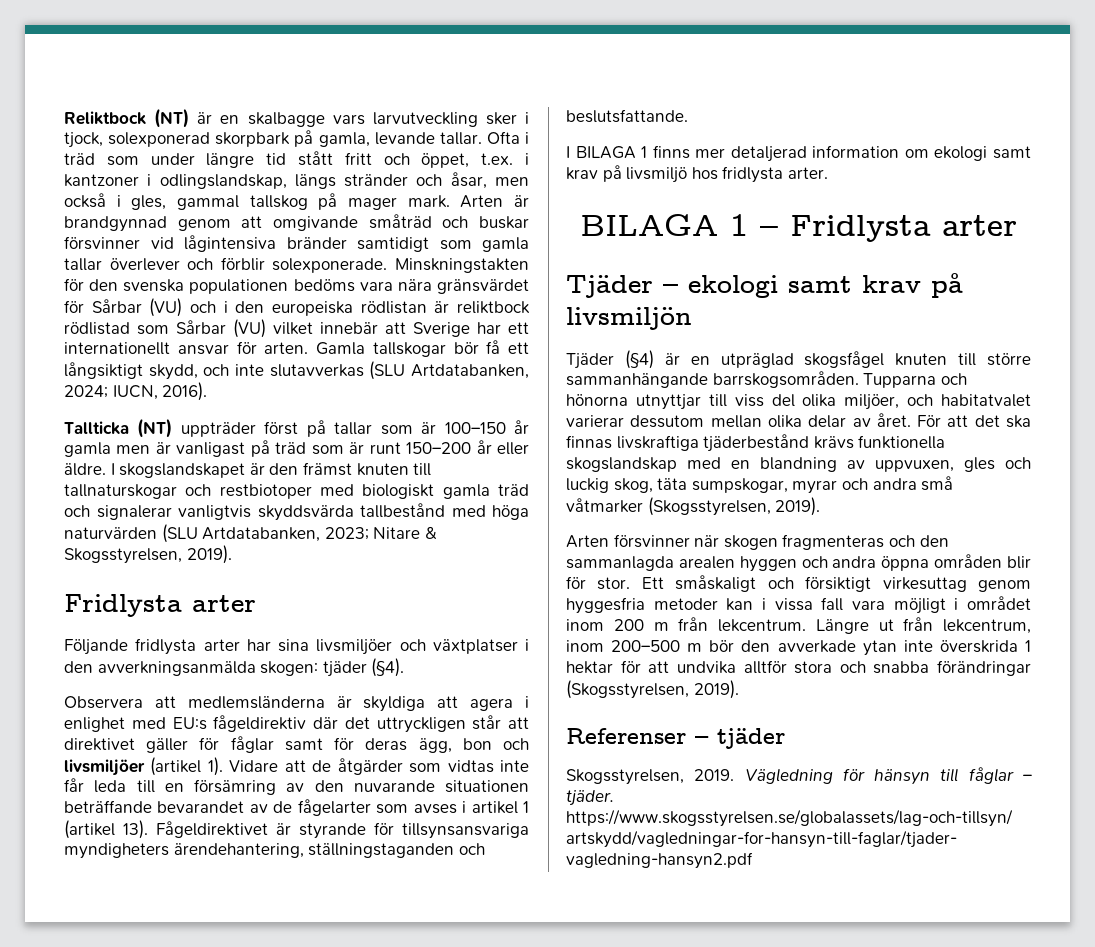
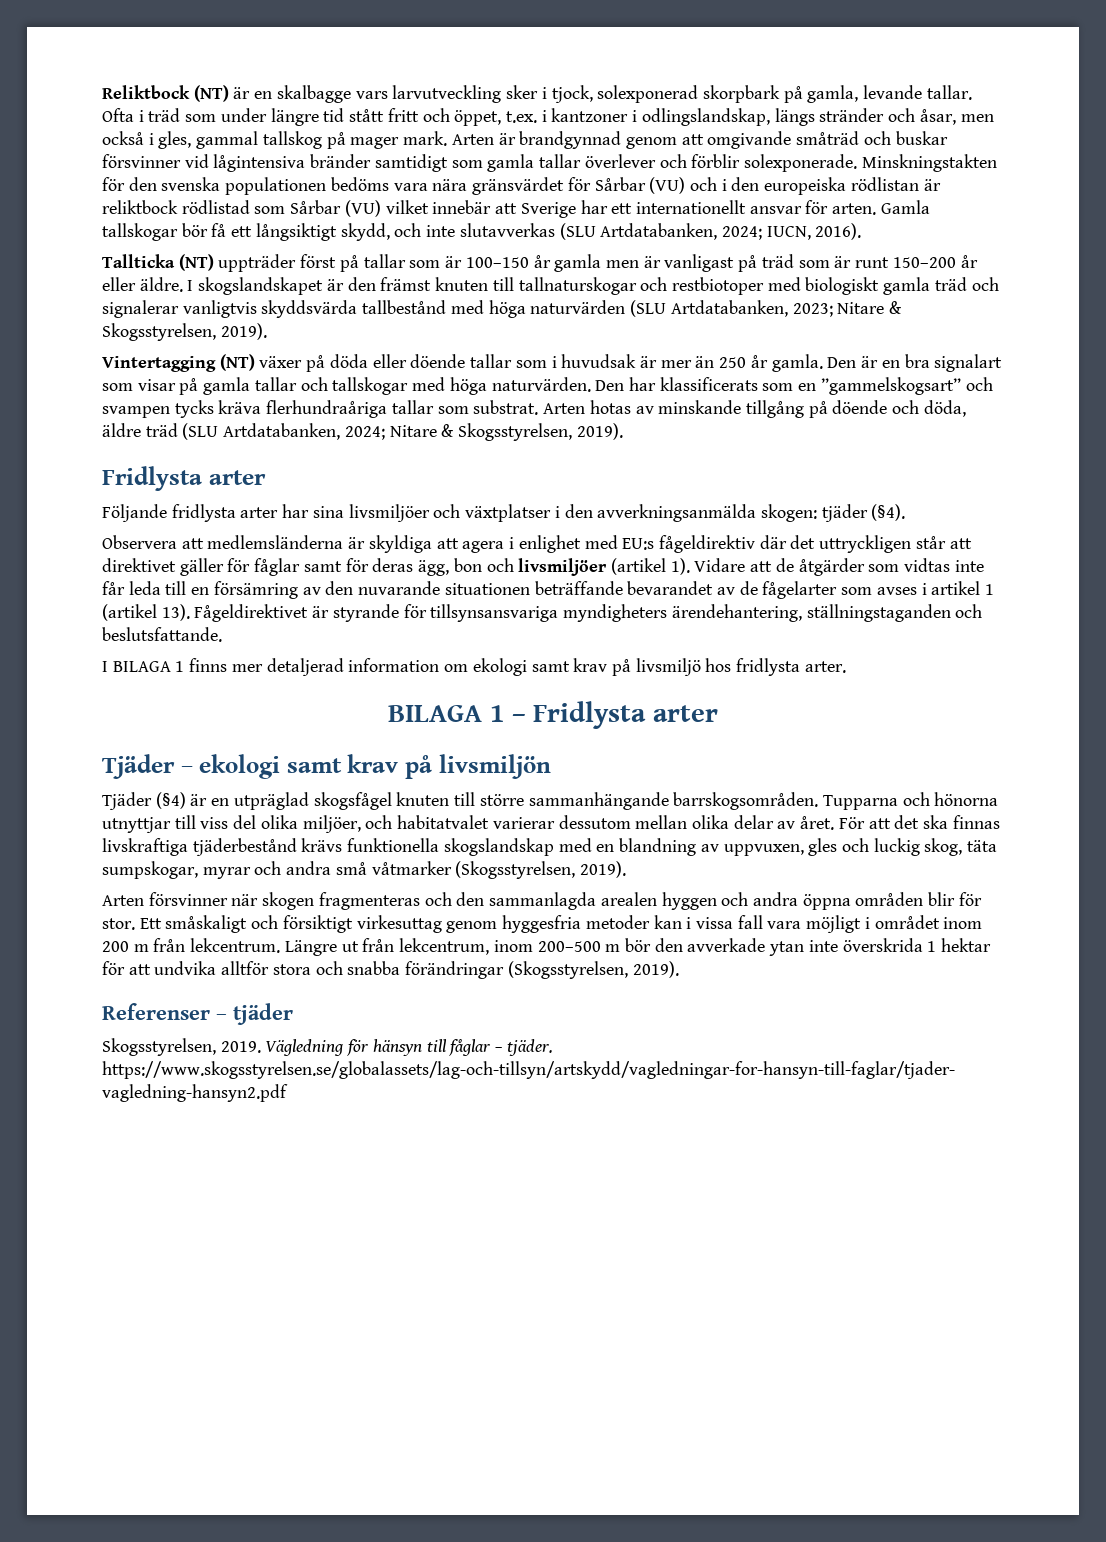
(232, 554) none -> [102,354,1003,372] [102,377,993,395] [102,400,966,418] [102,423,623,441] // Vintertagging (NT) växer på döda eller döende tallar som i huvudsak är mer än 250 år gamla. Den är en bra signalart som visar på gamla tallar och tallskogar med höga naturvärden. Den har klassificerats som en ”gammelskogsart” och svampen tycks kräva flerhundraåriga tallar som substrat. Arten hotas av minskande tillgång på döende och döda, äldre träd (SLU Artdatabanken, 2024; Nitare & Skogsstyrelsen, 2019).

